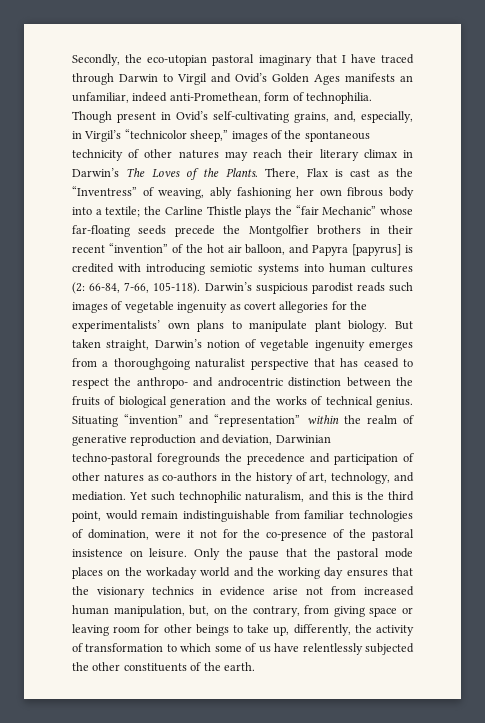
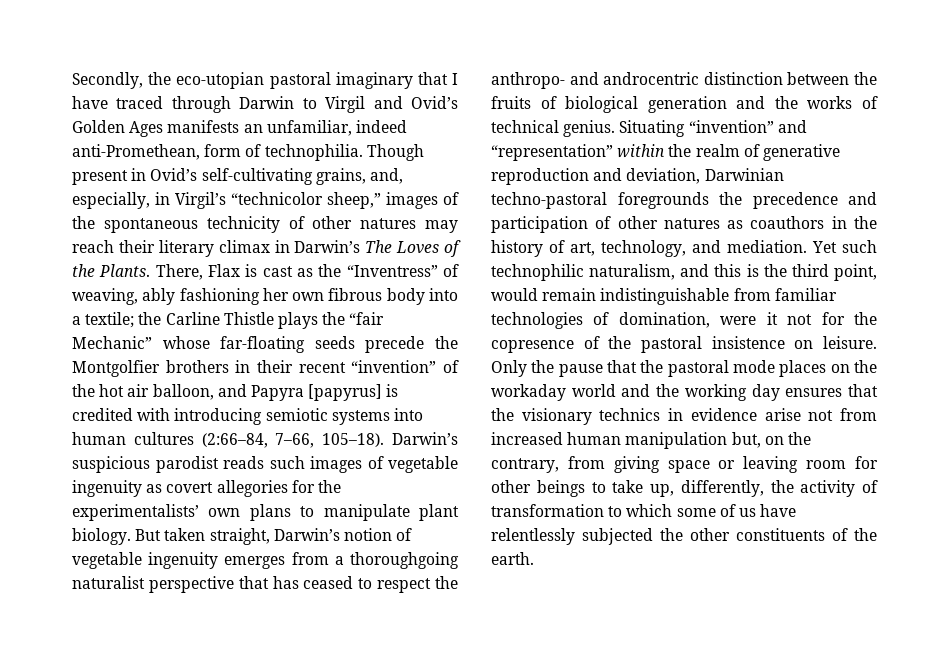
[72,282,201,294] (2: 66-84, 7-66, 105-118). -> [201,433,385,448] (2:66–84, 7–66, 105–18).
[162,472,218,482] co-authors -> [750,216,825,229] coauthors
[266,531,328,541] co-presence -> [491,340,574,353] copresence
[113,605,185,617] manipulation, -> [625,432,728,449] manipulation

